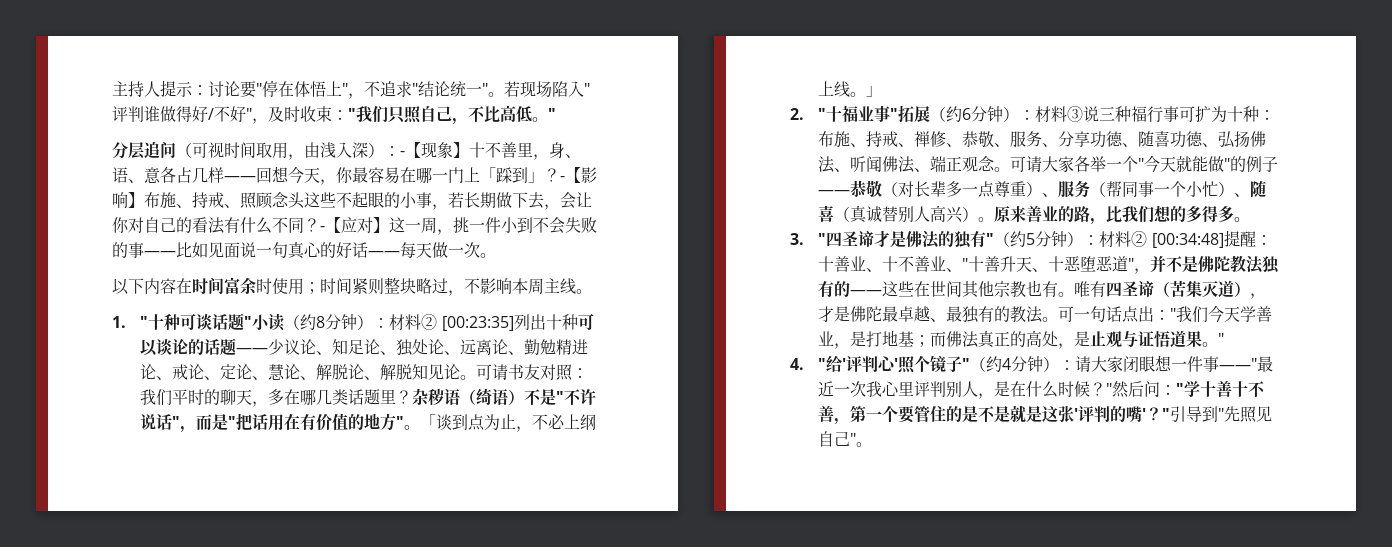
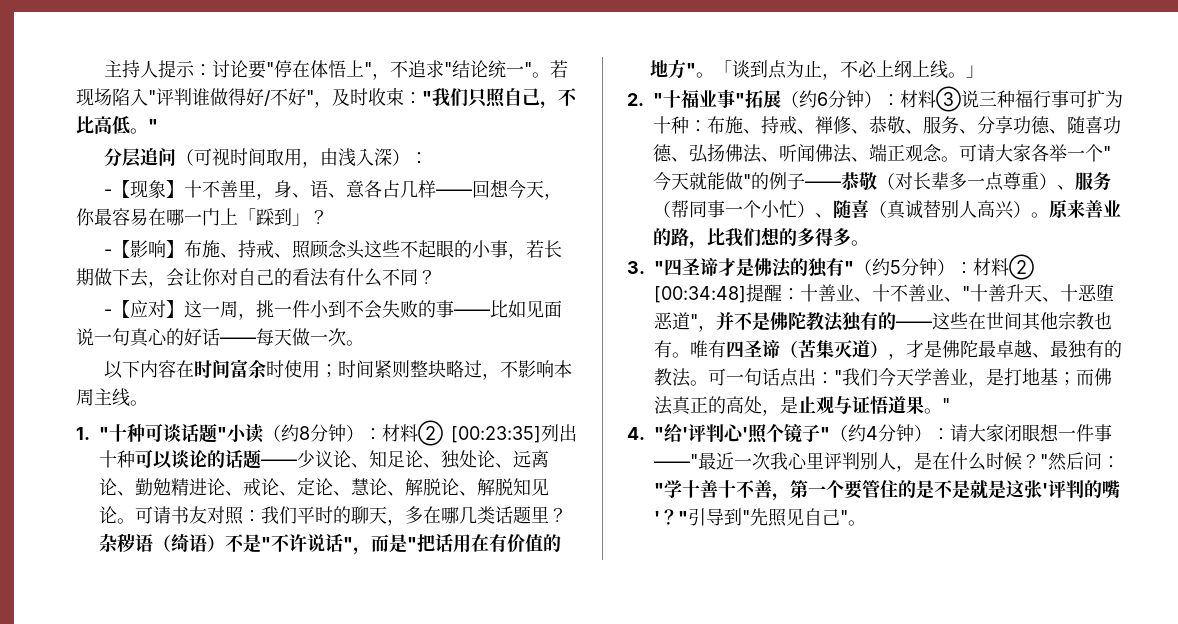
(400, 151) none -> (428, 158) //
(560, 175) none -> (328, 217) //
(320, 225) none -> (436, 277) //

